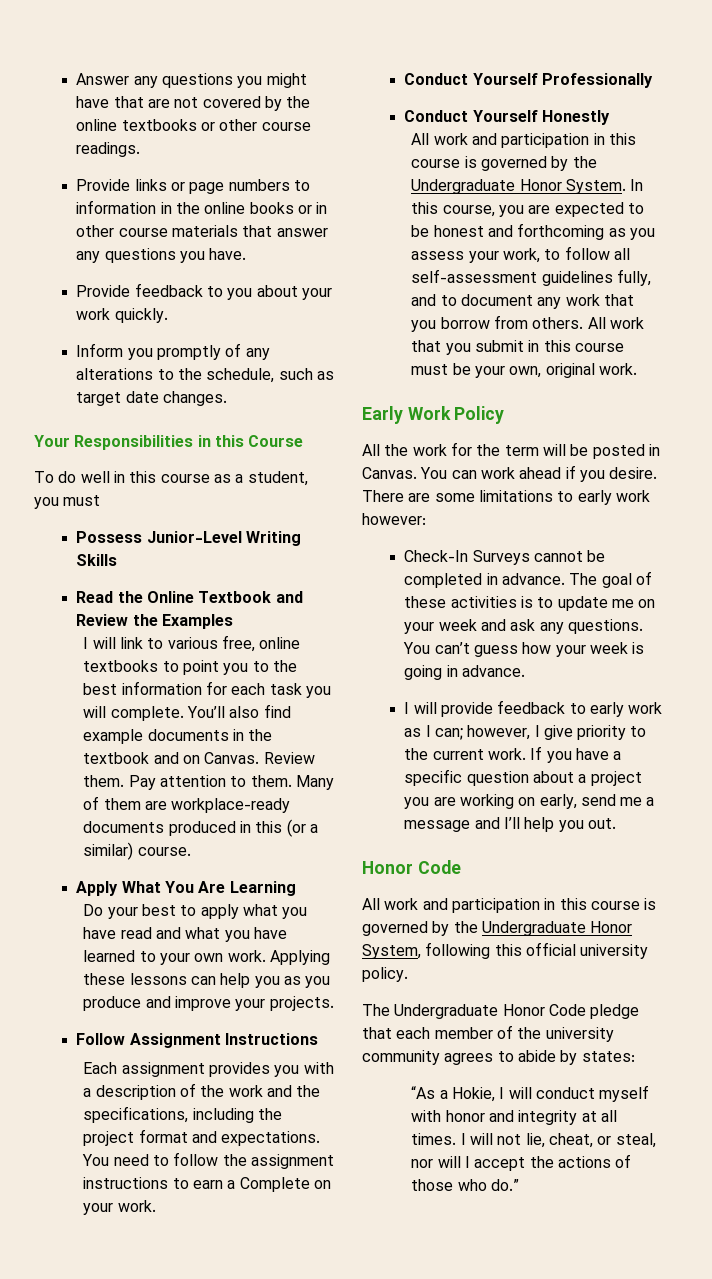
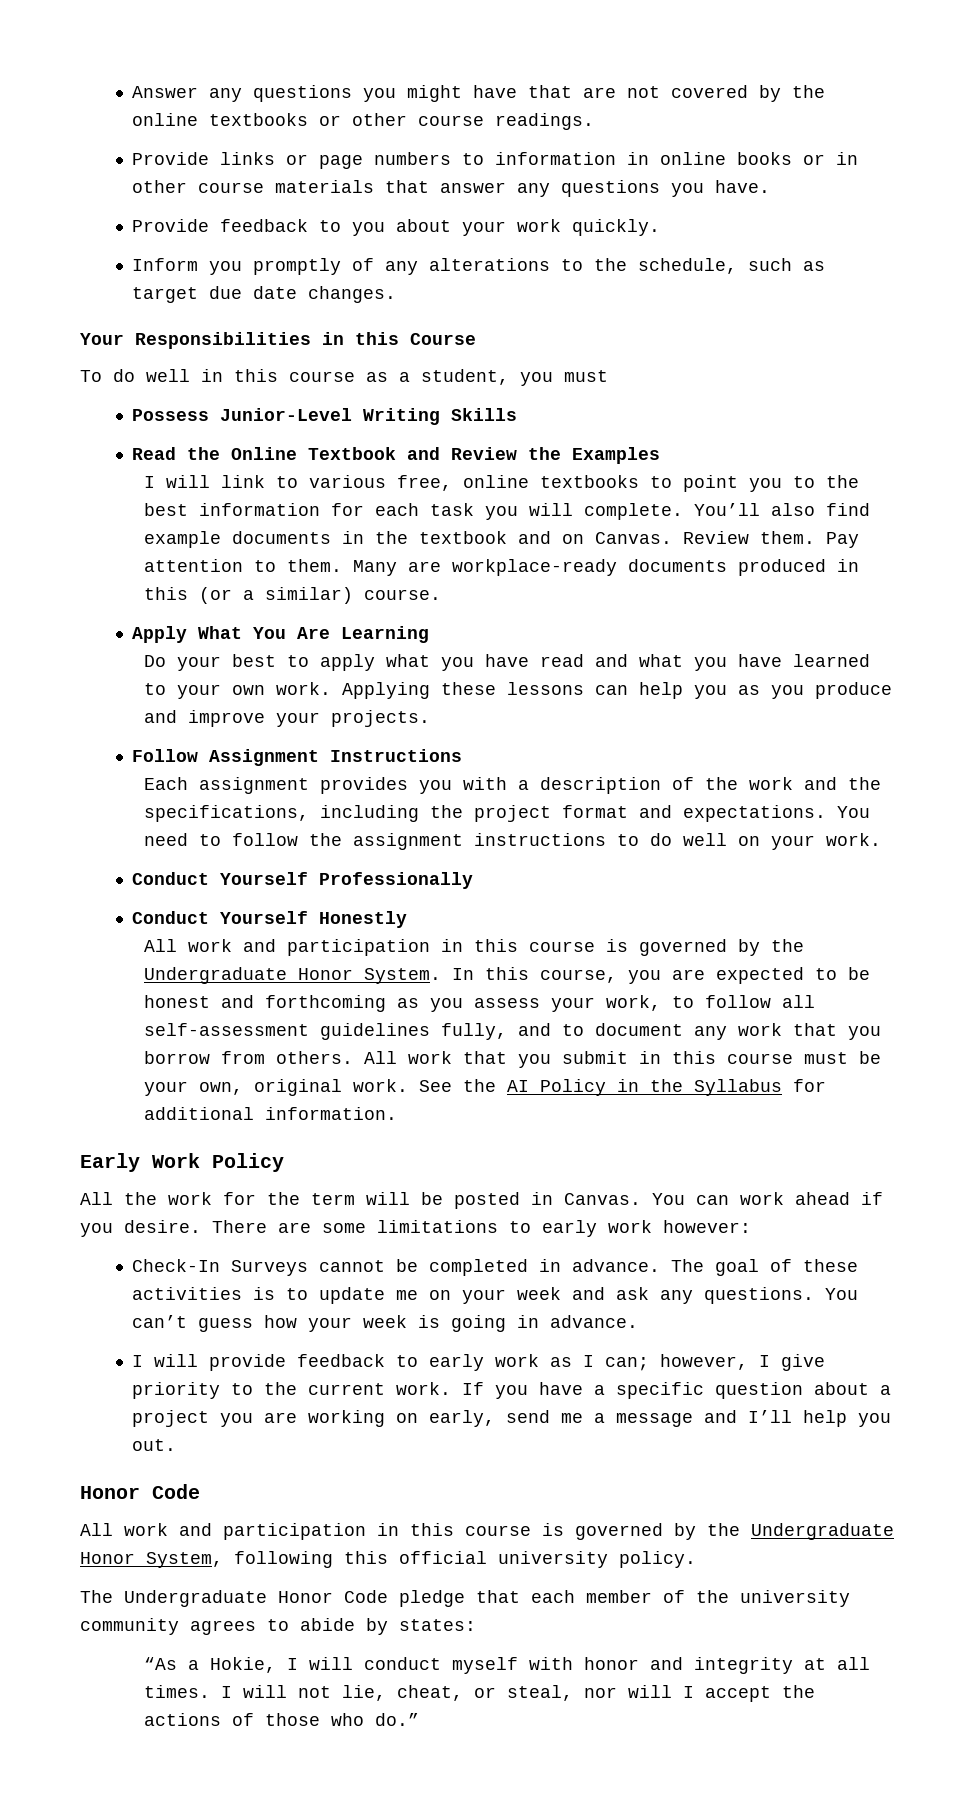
[175,202,200,214] the -> (649, 158) none
(122, 399) none -> [208,286,242,299] due
[83,796,141,810] of them -> (397, 568) none
[192,1177,310,1192] earn a Complete -> [649,833,727,846] do well
(637, 369) none -> [418,1079,826,1096] [143,1107,397,1120] See the AI Policy in the Syllabus for additional information.

